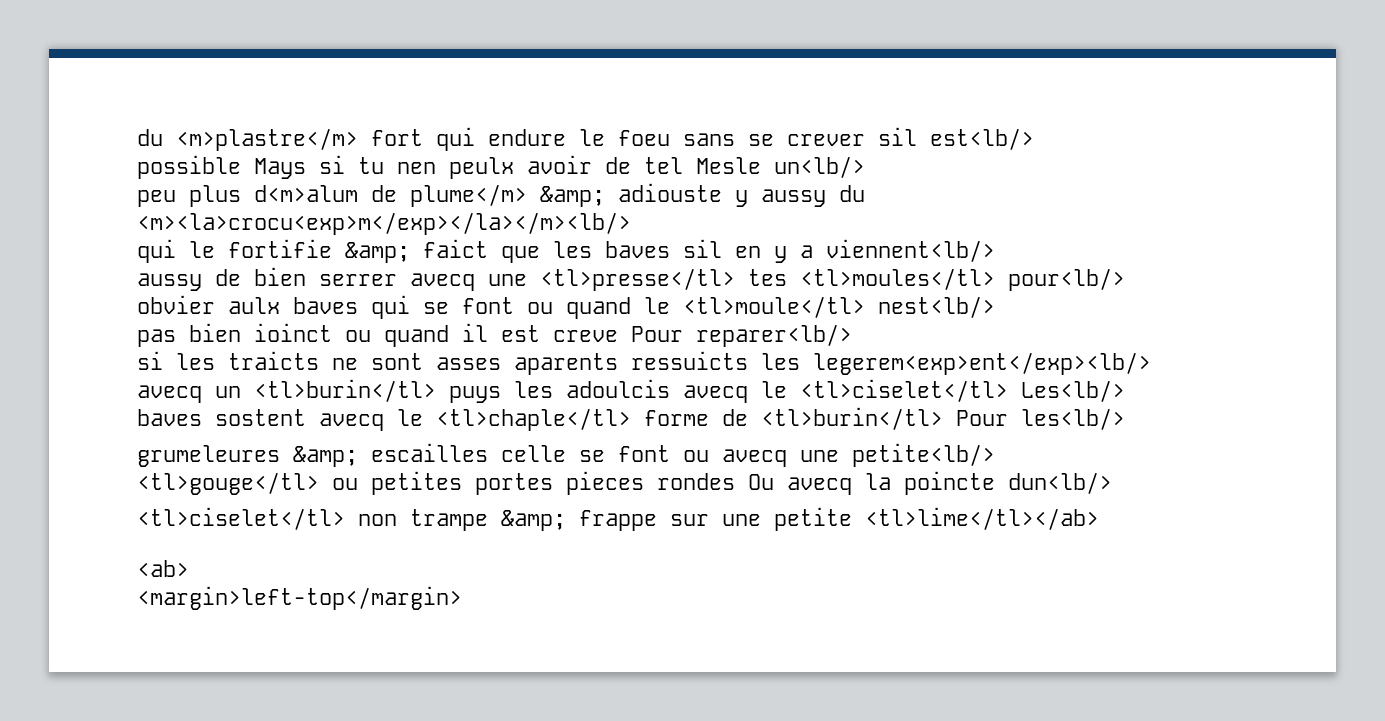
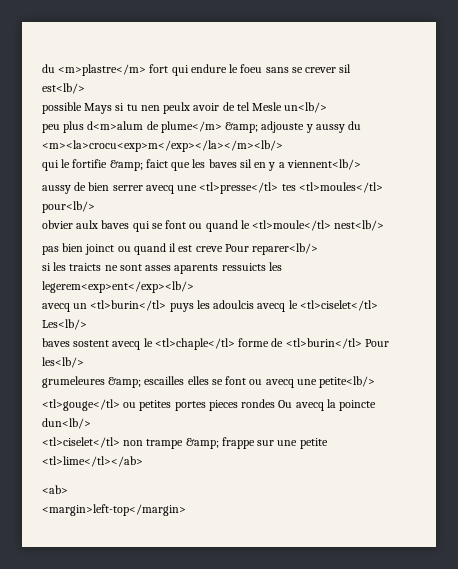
[618,183,722,202] adiouste -> [261,121,305,133] adjouste
[254,323,332,342] ioinct -> [85,244,115,255] joinct
[501,445,566,462] celle -> [187,376,209,385] elles

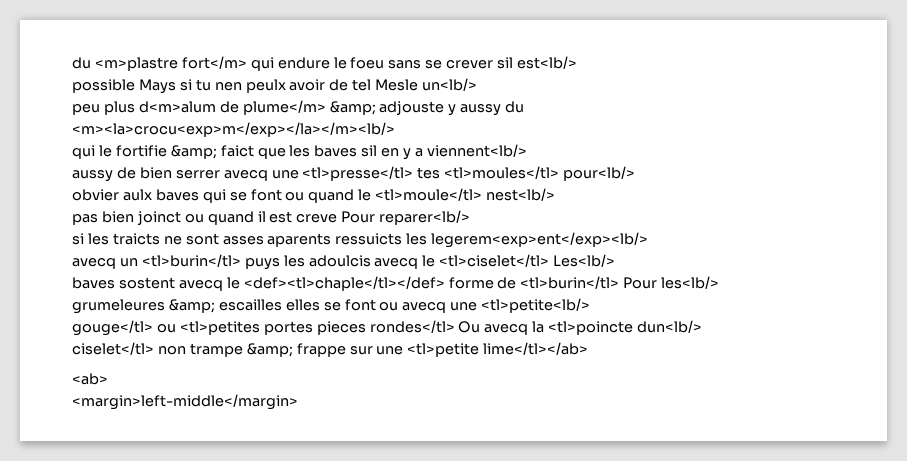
[42,64,169,76] du <m>plastre</m> fort -> [72,56,247,71] du <m>plastre fort</m>
[154,338,235,350] <tl>chaple</tl> -> [243,276,445,291] <def><tl>chaple</tl></def>
[319,376,376,388] [42,399,172,411] petite<lb/> // <tl>gouge</tl> ou petites -> [481,298,591,313] [72,320,260,336] <tl>petite<lb/> // gouge</tl> ou <tl>petites
[241,399,276,408] rondes -> [369,320,455,333] rondes</tl>
[339,400,377,411] poincte -> [548,321,634,335] <tl>poincte
[42,437,120,448] <tl>ciselet</tl> -> [72,342,154,355] ciselet</tl>
[299,438,328,449] [42,456,143,467] petite <tl>lime</tl></ab> -> [407,342,589,357] <tl>petite lime</tl></ab>
[42,504,186,516] <margin>left-top</margin> -> [72,394,298,410] <margin>left-middle</margin>

